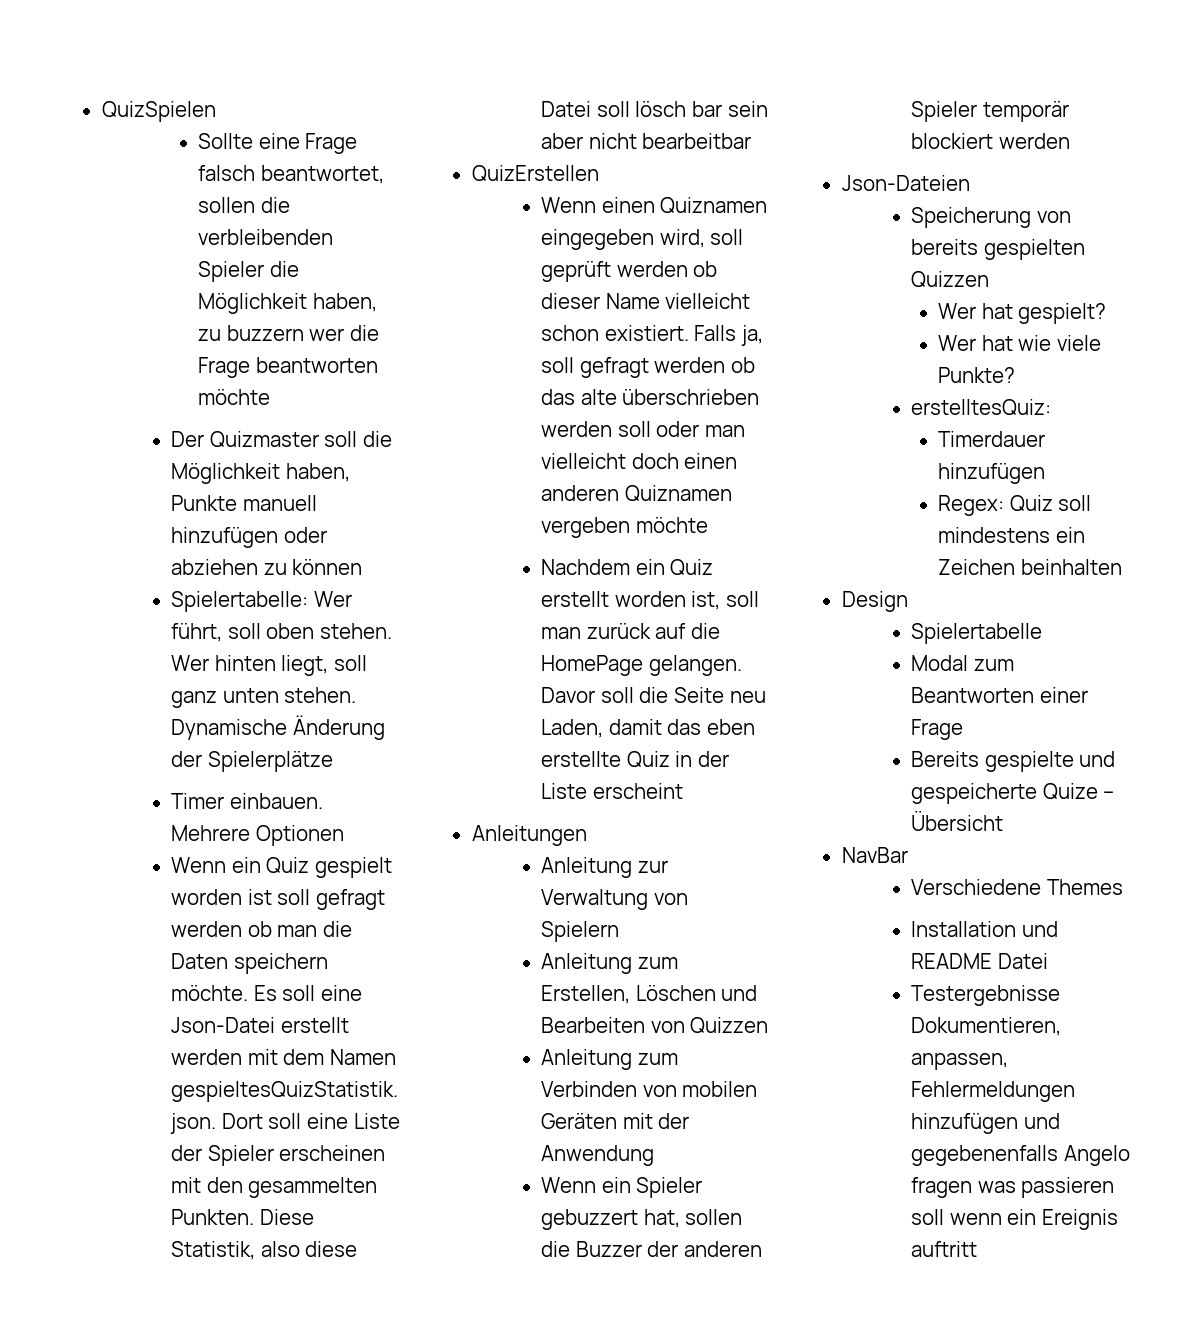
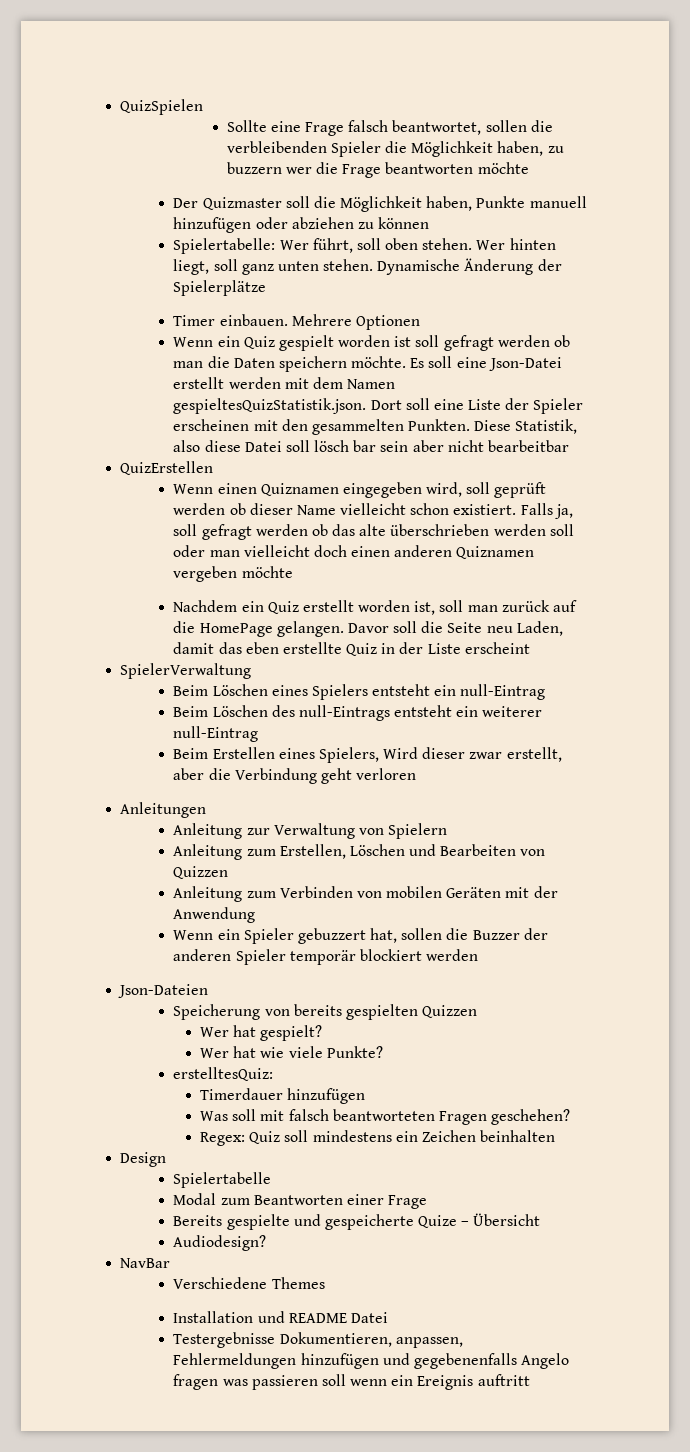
(683, 791) none -> [120,663,252,679] [173,684,546,700] [173,705,543,721] [173,726,259,742] [173,747,562,763] [173,768,417,784] // SpielerVerwaltung // Beim Löschen eines Spielers entsteht ein null-Eintrag // Beim Löschen des null-Eintrags entsteht ein weiterer null-Eintrag // Beim Erstellen eines Spielers, Wird dieser zwar erstellt, aber die Verbindung geht verloren
(1046, 473) none -> [199,1109,571,1125] // Was soll mit falsch beantworteten Fragen geschehen?
(1004, 821) none -> [173,1235,267,1251] // Audiodesign?

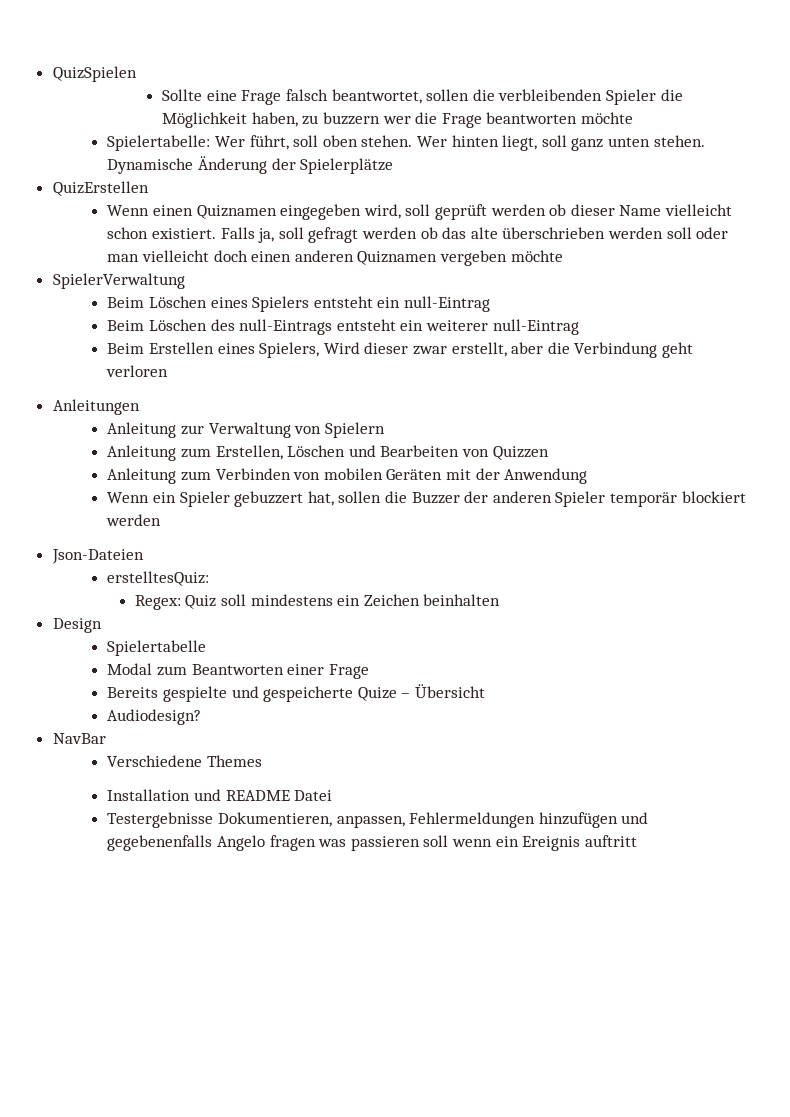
[173,196,587,212] [173,217,430,233] // Der Quizmaster soll die Möglichkeit haben, Punkte manuell hinzufügen oder abziehen zu können -> (633, 118) none
[173,314,420,330] [173,335,571,351] [173,356,562,372] [173,377,396,389] [173,398,584,414] [173,419,578,435] [173,440,570,452] // Timer einbauen. Mehrere Optionen // Wenn ein Quiz gespielt worden ist soll gefragt werden ob man die Daten speichern möchte. Es soll eine Json-Datei erstellt werden mit dem Namen gespieltesQuizStatistik.json. Dort soll eine Liste der Spieler erscheinen mit den gesammelten Punkten. Diese Statistik, also diese Datei soll lösch bar sein aber nicht bearbeitbar -> (394, 166) none
[173,600,578,615] [173,621,563,637] [173,642,530,656] // Nachdem ein Quiz erstellt worden ist, soll man zurück auf die HomePage gelangen. Davor soll die Seite neu Laden, damit das eben erstellte Quiz in der Liste erscheint -> (563, 256) none
[173,1004,478,1020] [199,1025,323,1041] [199,1046,383,1058] [173,1067,274,1081] [199,1088,366,1104] [199,1109,571,1125] Speicherung von bereits gespielten Quizzen // Wer hat gespielt? // Wer hat wie viele Punkte? // erstelltesQuiz: // Timerdauer hinzufügen // Was soll mit falsch beantworteten Fragen geschehen? -> [107,571,210,586] erstelltesQuiz:

